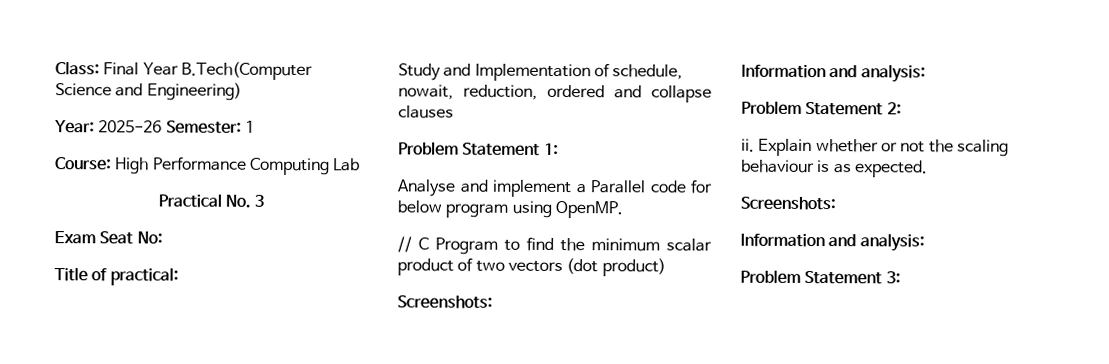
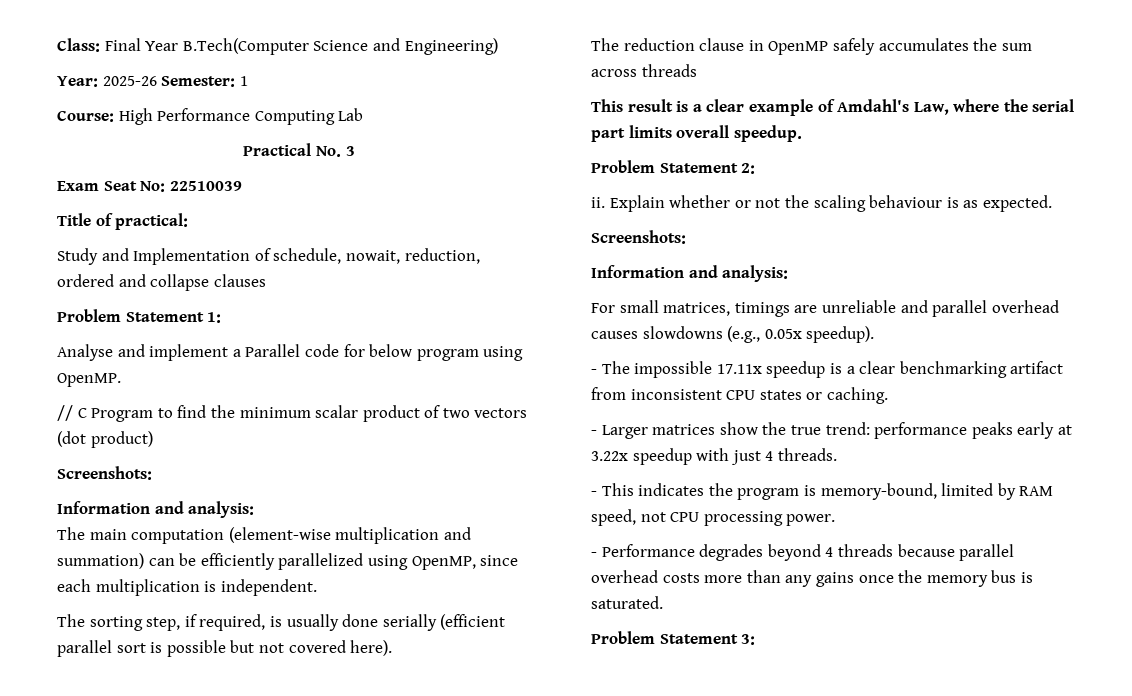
(163, 238) none -> [169,181,242,191] 22510039
(926, 73) none -> [57,527,471,544] [57,553,519,570] [57,579,317,596] [57,614,506,631] [57,640,393,657] [591,38,1032,55] [591,64,697,77] [591,99,1075,116] [591,125,802,142] // The main computation (element-wise multiplication and summation) can be efficiently parallelized using OpenMP, since each multiplication is independent. // The sorting step, if required, is usually done serially (efficient parallel sort is possible but not covered here). // The reduction clause in OpenMP safely accumulates the sum across threads // This result is a clear example of Amdahl's Law, where the serial part limits overall speedup.
(925, 242) none -> [591,300,1059,317] [591,326,875,343] [591,361,1064,378] [591,387,888,404] [591,422,1072,439] [591,448,837,465] [591,483,1054,500] [591,509,836,526] [591,544,1015,561] [591,570,1033,587] [591,596,663,609] // For small matrices, timings are unreliable and parallel overhead causes slowdowns (e.g., 0.05x speedup). // - The impossible 17.11x speedup is a clear benchmarking artifact from inconsistent CPU states or caching. // - Larger matrices show the true trend: performance peaks early at 3.22x speedup with just 4 threads. // - This indicates the program is memory-bound, limited by RAM speed, not CPU processing power. // - Performance degrades beyond 4 threads because parallel overhead costs more than any gains once the memory bus is saturated.

